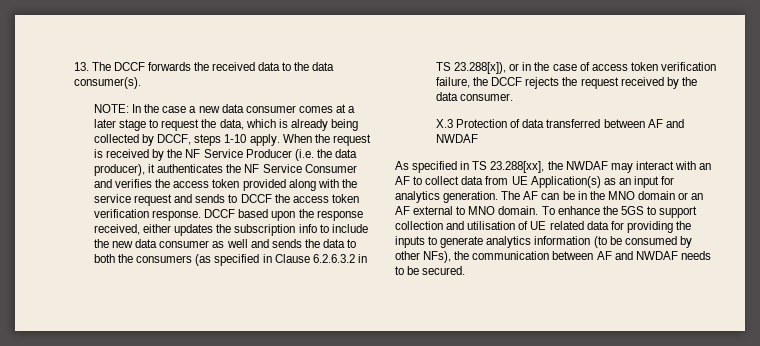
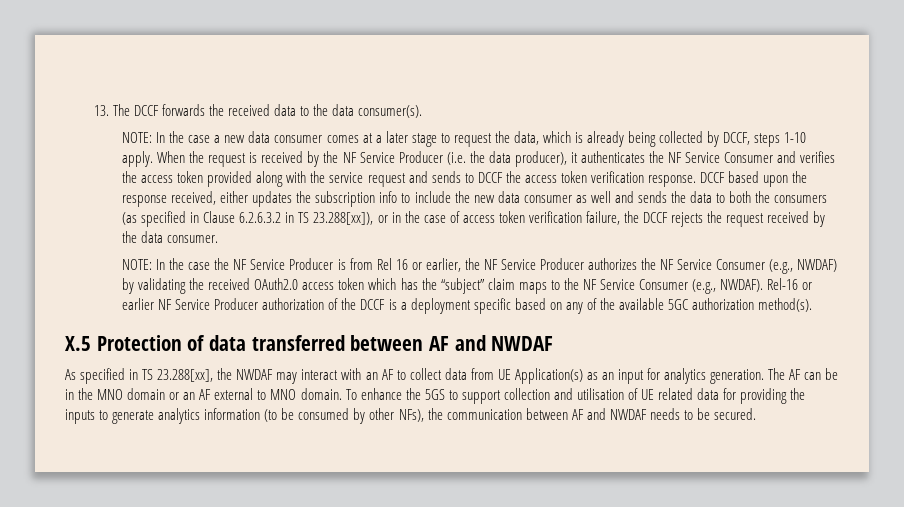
[454,62,507,74] 23.288[x]), -> [313,212,374,225] 23.288[xx]),
[435,119,453,128] X.3 -> [122,258,838,274] [122,278,813,294] [122,298,813,314] [65,336,91,351] NOTE: In the case the NF Service Producer is from Rel 16 or earlier, the NF Service Producer authorizes the NF Service Consumer (e.g., NWDAF) by validating the received OAuth2.0 access token which has the “subject” claim maps to the NF Service Consumer (e.g., NWDAF). Rel-16 or earlier NF Service Producer authorization of the DCCF is a deployment specific based on any of the available 5GC authorization method(s). // X.5

